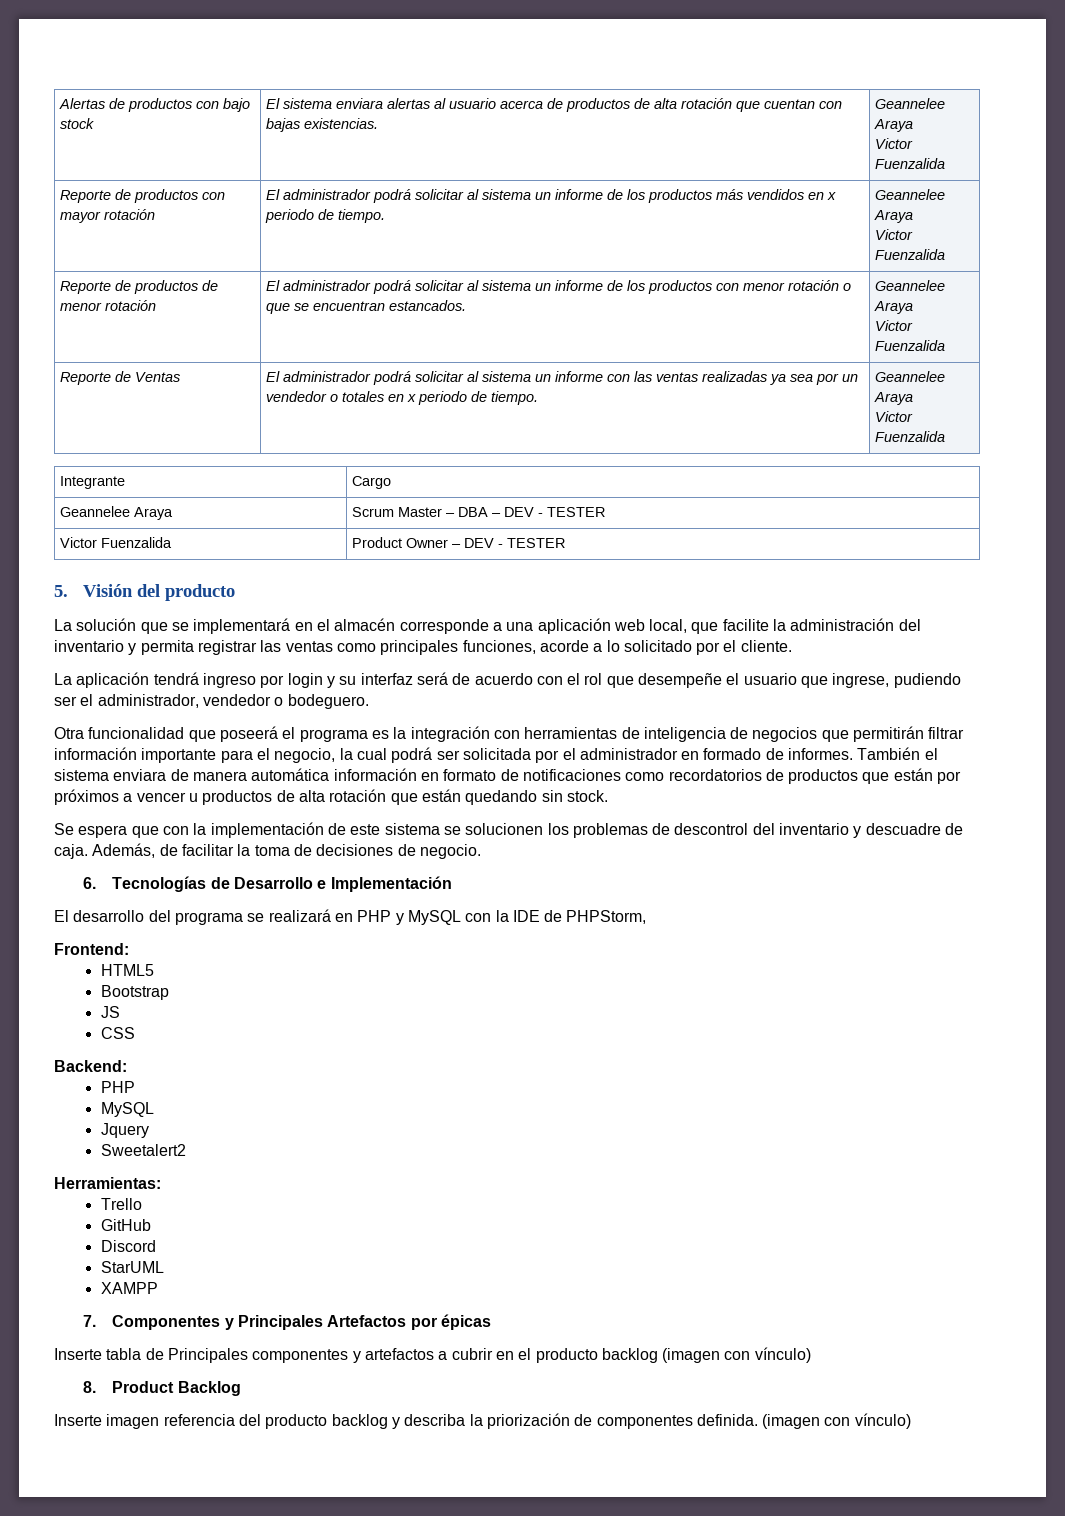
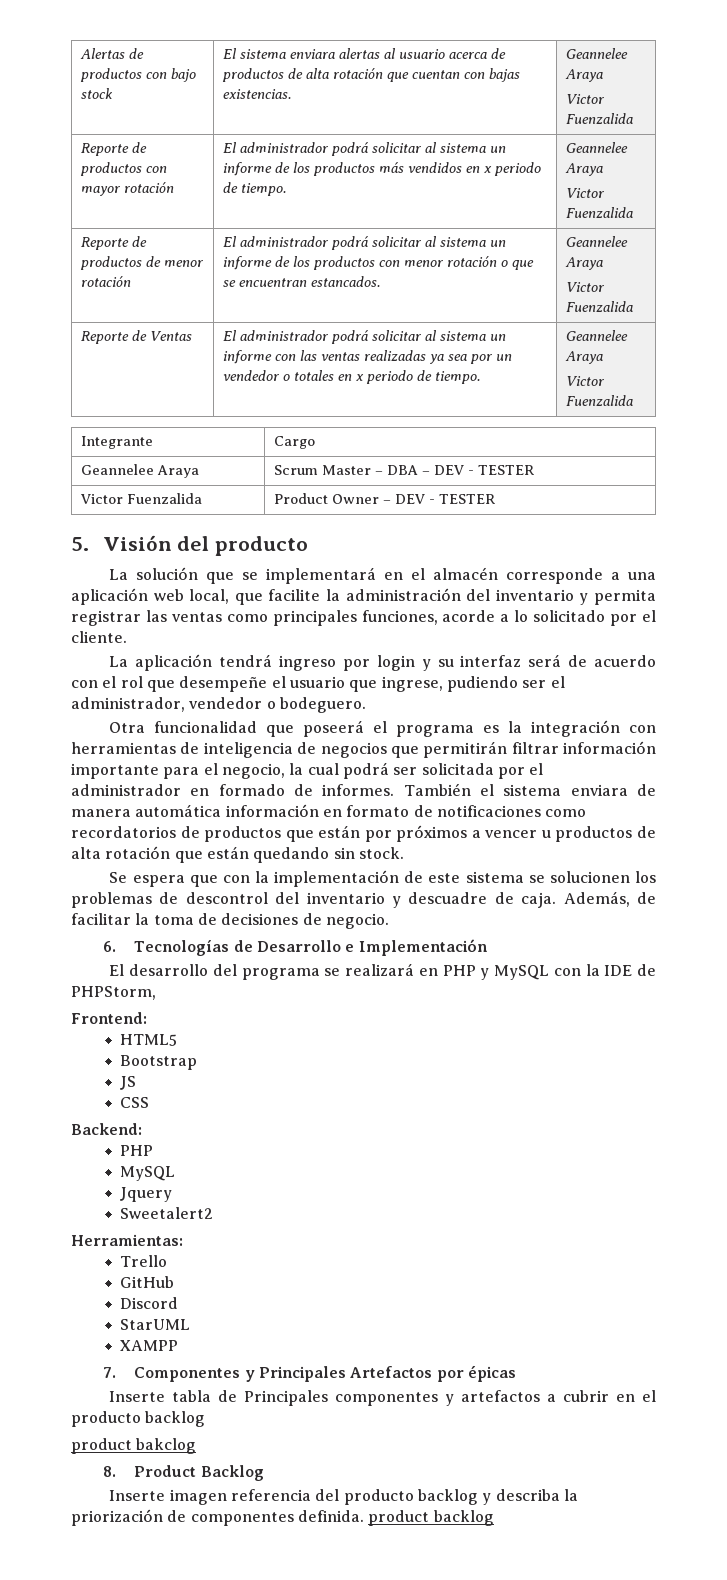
[662,1347,811,1363] (imagen con vínculo) -> [71,1438,197,1454] // product bakclog
[762,1413,911,1429] (imagen con vínculo) -> [368,1510,494,1526] product backlog

